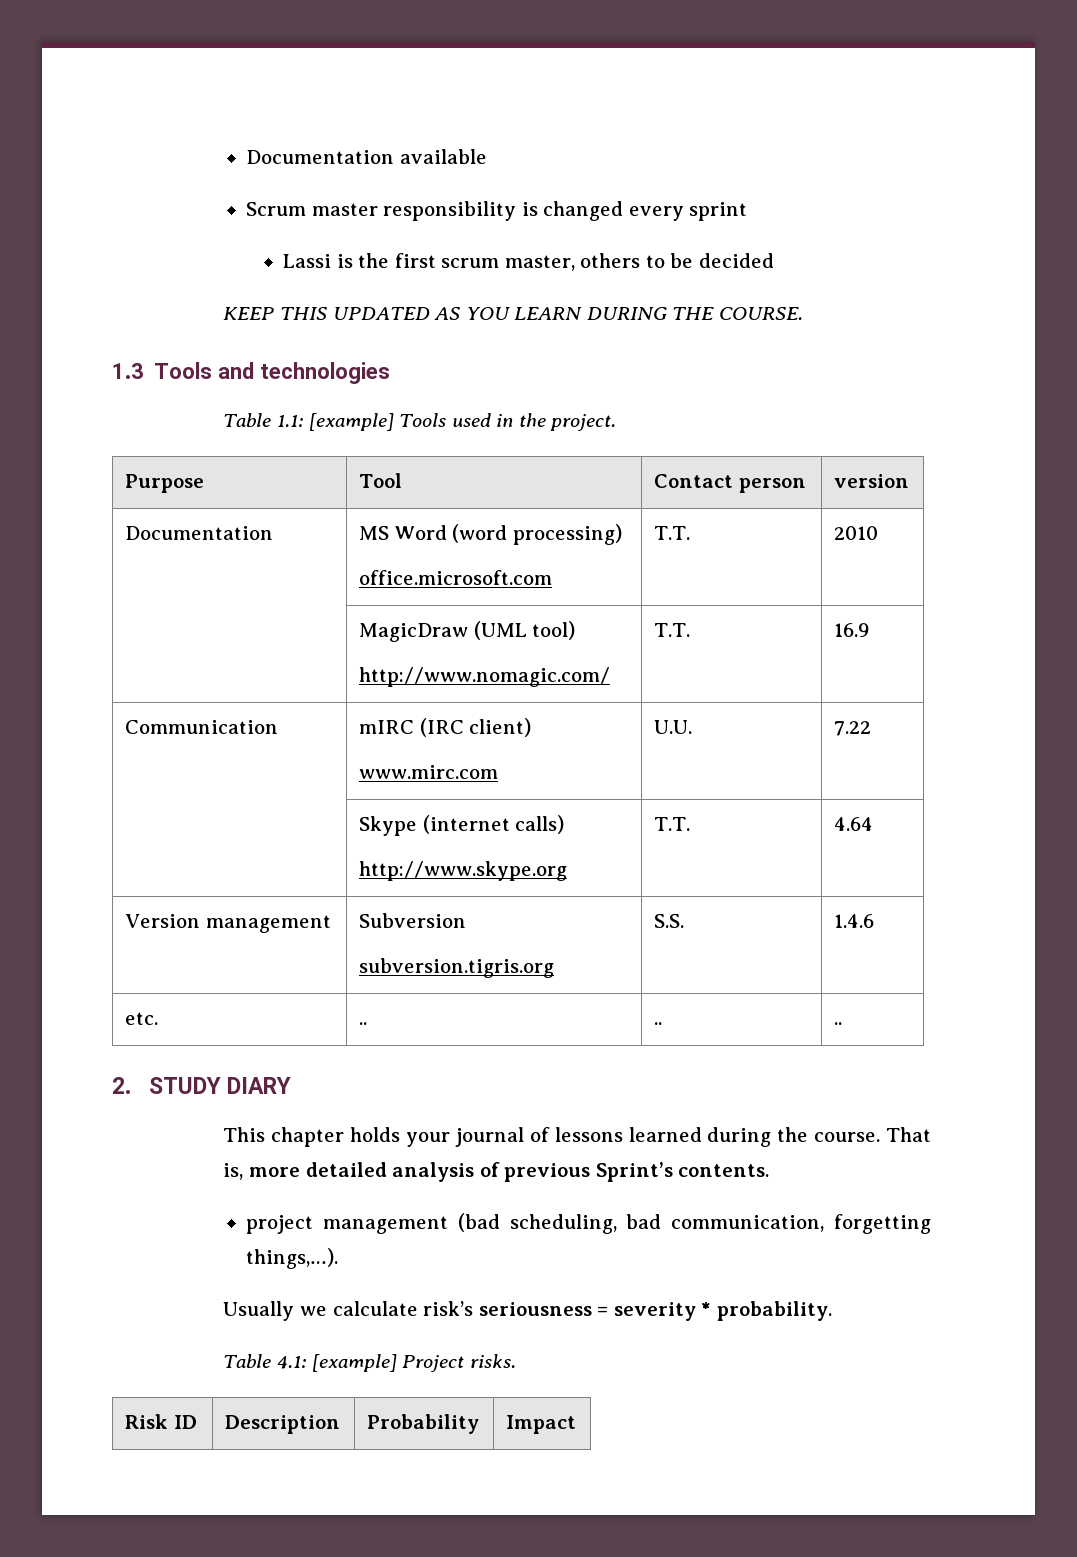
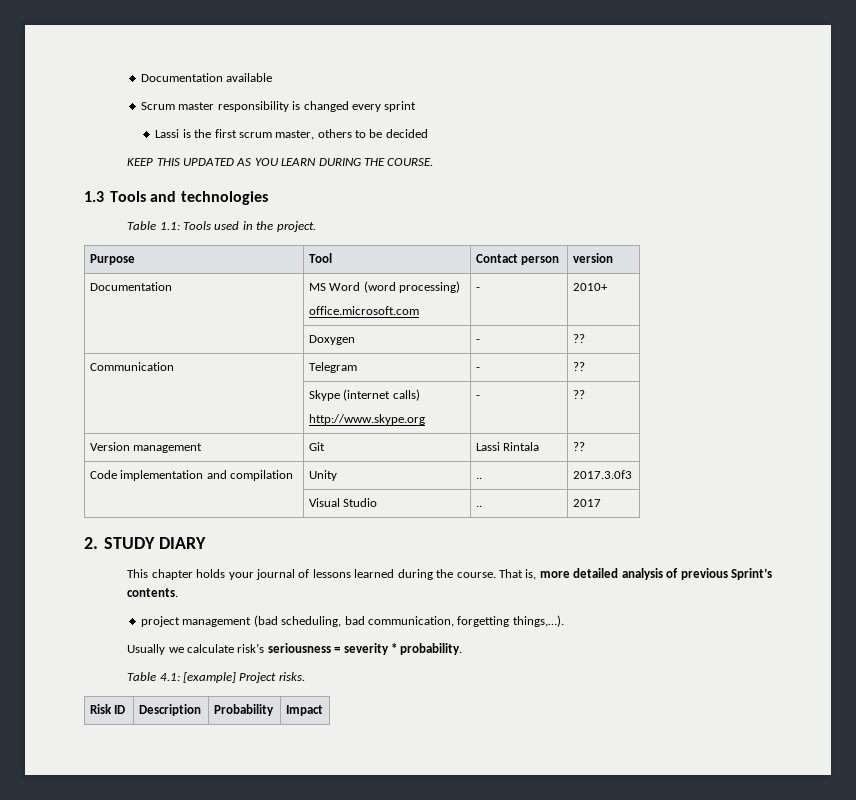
[308,413,394,431] [example] -> (180, 226) none
[654,526,691,540] [834,526,879,540] [359,621,576,642] [359,667,611,687] [654,623,691,637] [834,623,871,637] [125,720,279,734] [359,718,532,737] [359,765,499,779] [654,720,693,734] [834,721,872,736] T.T. | 2010 // | MagicDraw (UML tool) // http://www.nomagic.com/ | T.T. | 16.9 // Communication | mIRC (IRC client) // www.mirc.com | U.U. | 7.22 -> [475,287,480,291] [572,283,608,291] [308,335,355,345] [475,339,480,343] [572,334,585,343] [89,362,174,371] [308,362,357,373] [475,367,480,371] [572,362,585,371] - | 2010+ // | Doxygen | - | ?? // Communication | Telegram | - | ??
[654,817,691,831] [834,817,874,831] T.T. | 4.64 -> [475,395,480,399] [572,390,585,399] - | ??
[359,913,467,928] [359,958,555,978] [654,914,685,928] [834,914,875,928] [125,1012,159,1025] [359,1022,368,1025] [654,1022,663,1025] [834,1022,843,1025] Subversion // subversion.tigris.org | S.S. | 1.4.6 // etc. | .. | .. | .. -> [308,442,325,451] [475,442,540,451] [572,442,585,451] [89,470,294,481] [308,470,337,481] [475,477,482,479] [572,470,632,479] [308,498,378,507] [475,505,482,507] [572,499,601,507] Git | Lassi Rintala | ?? // Code implementation and compilation | Unity | .. | 2017.3.0f3 // | Visual Studio | .. | 2017

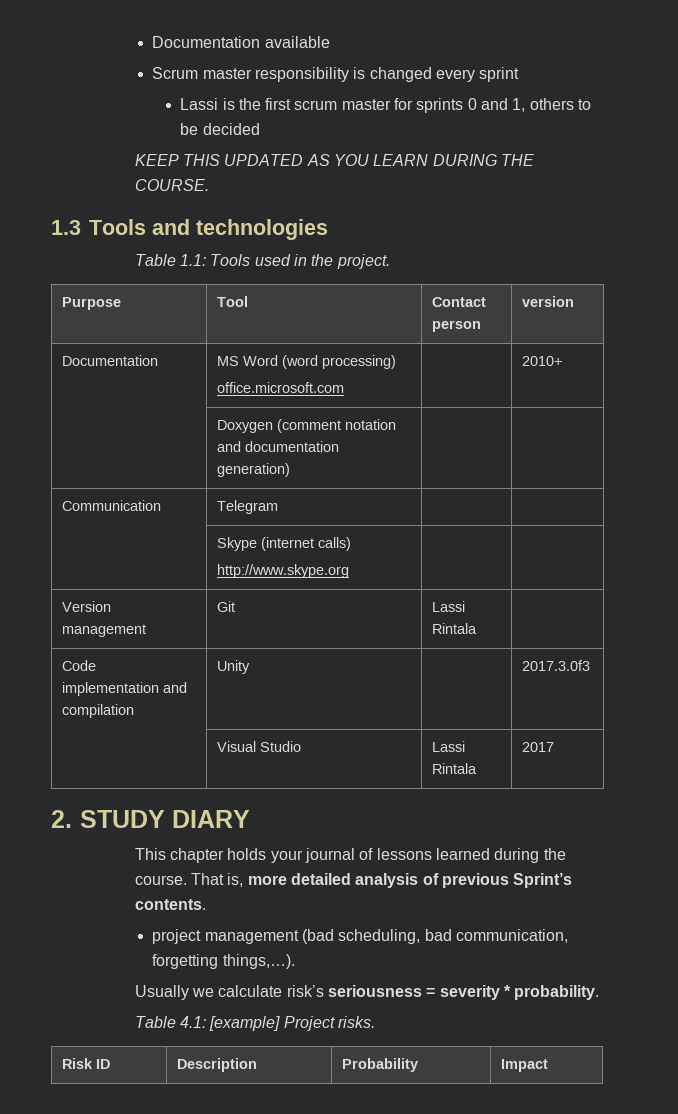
[275,130,315,140] master, -> [341,98,526,113] master for sprints 0 and 1,
[475,287,480,291] - -> (345, 387) none
[475,339,480,343] [572,334,585,343] | - | ?? -> [277,419,397,433] [217,441,340,452] [217,463,291,477] (comment notation and documentation generation) | |
[475,367,480,371] [572,362,585,371] - | ?? -> (279, 507) |
[475,395,480,399] [572,390,585,399] - | ?? -> (350, 571) |
[572,442,585,451] ?? -> (478, 628) none
[475,477,482,479] .. -> (251, 667) none
[475,505,482,507] .. -> [432,741,466,752] [432,763,478,774] Lassi Rintala

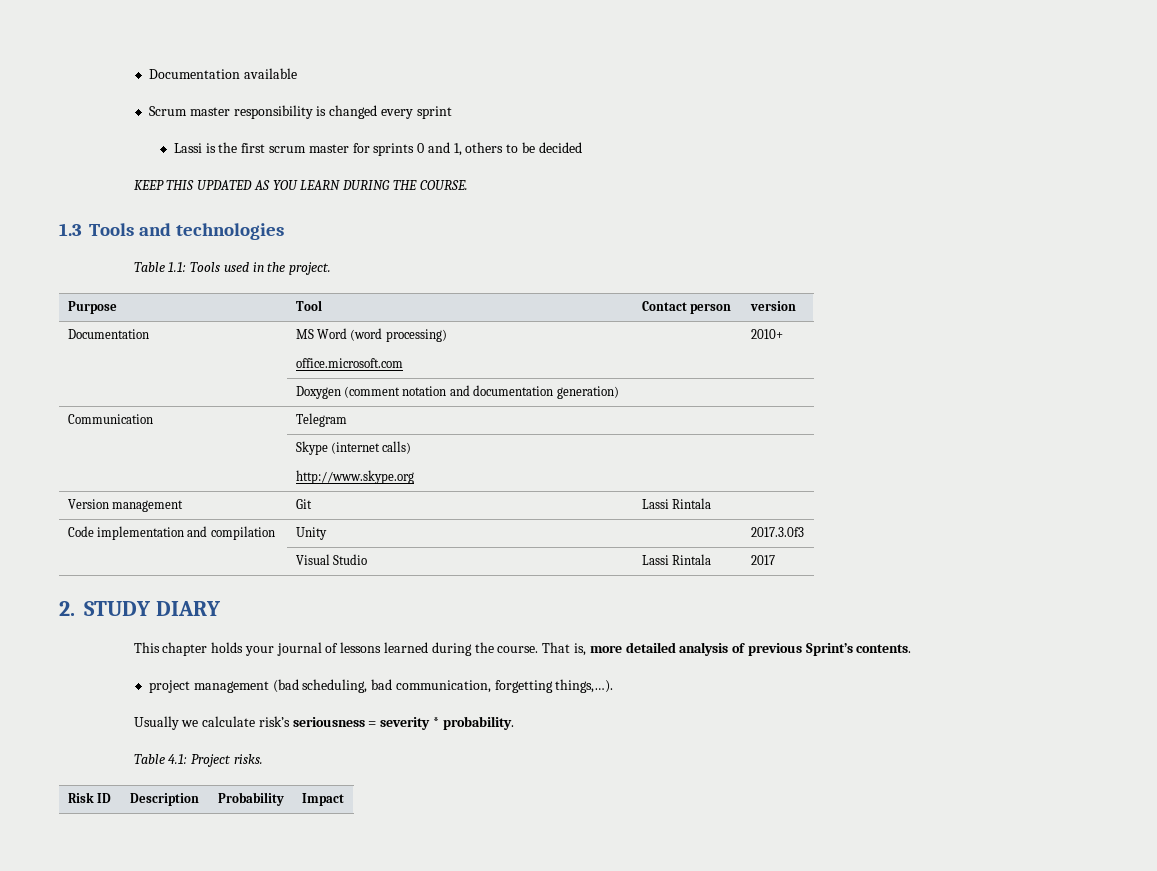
[209,1016,281,1031] [example] -> (188, 759) none

